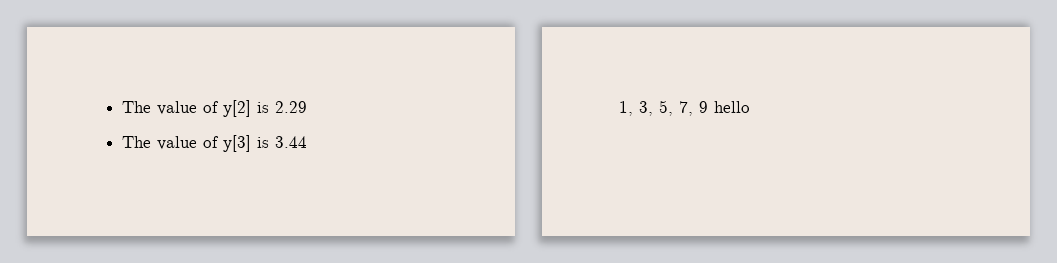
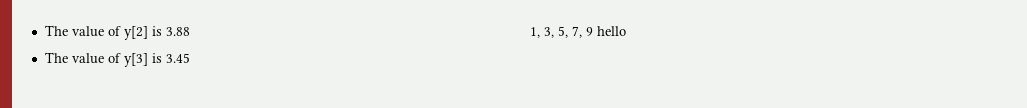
[275,101,308,113] 2.29 -> [165,27,190,36] 3.88
[275,136,308,148] 3.44 -> [165,53,190,63] 3.45

